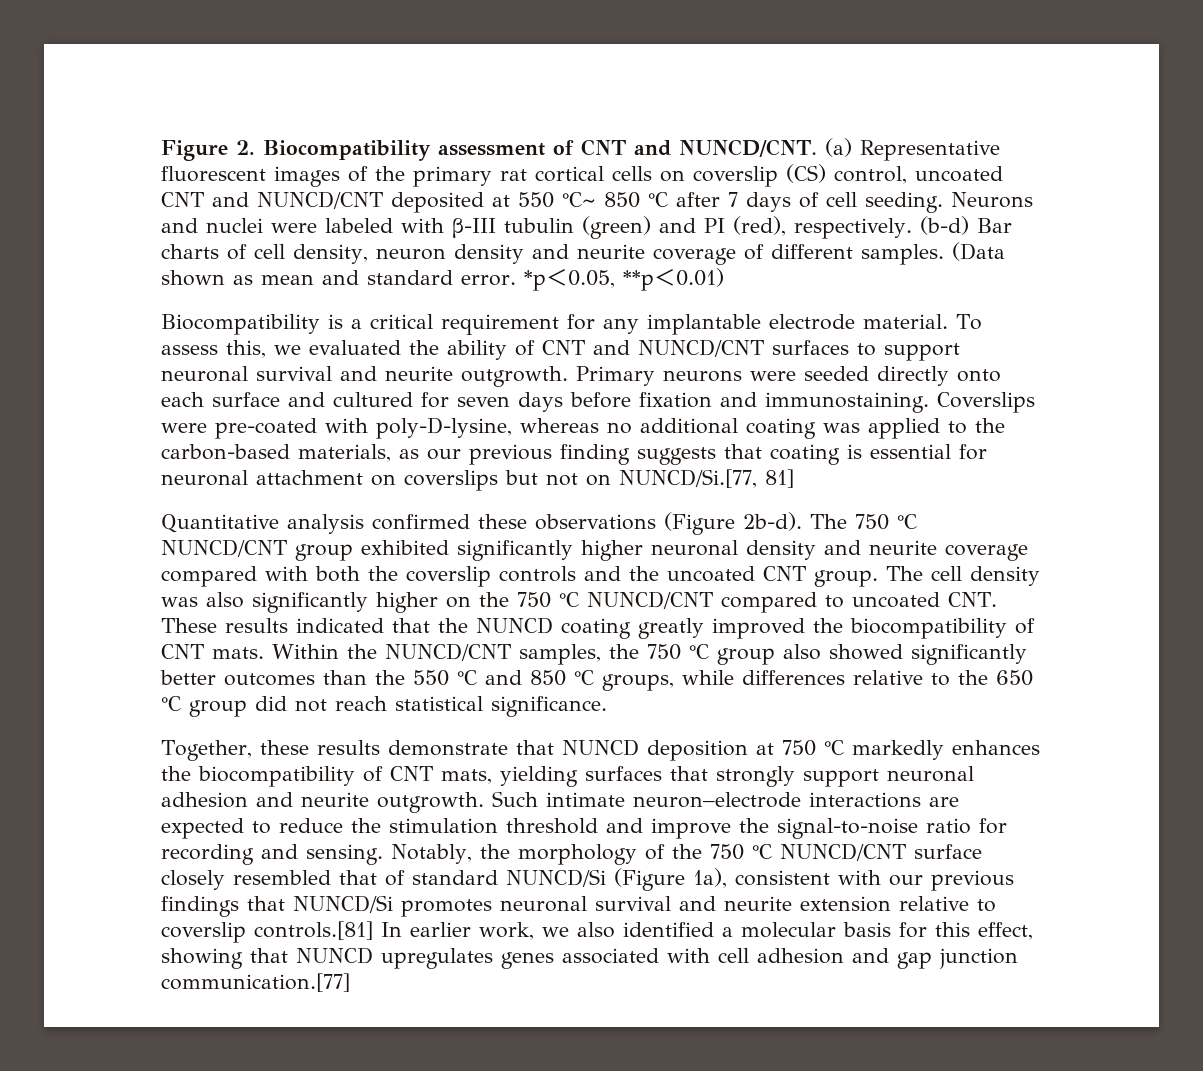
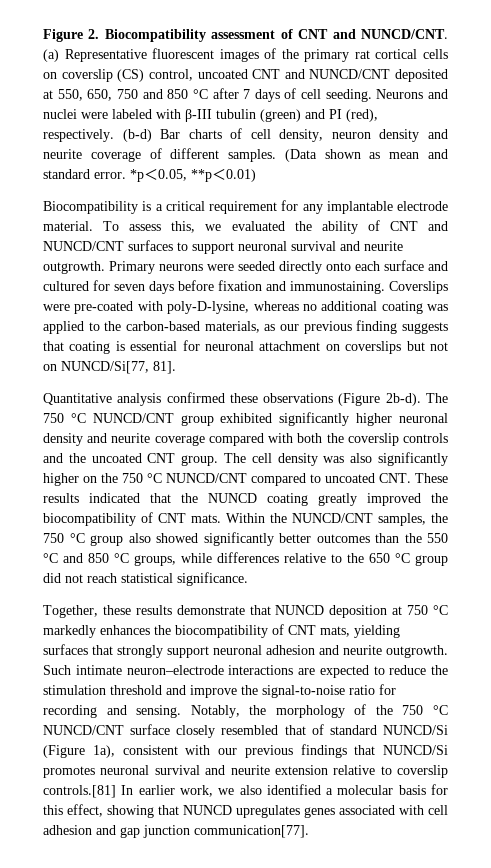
[518,192,596,208] 550 °C~ -> [57,89,163,101] 550, 650, 750 and
[619,469,794,488] NUNCD/Si.[77, 81] -> [61,361,176,374] NUNCD/Si[77, 81].
[161,973,350,992] communication.[77] -> [194,825,309,838] communication[77].

